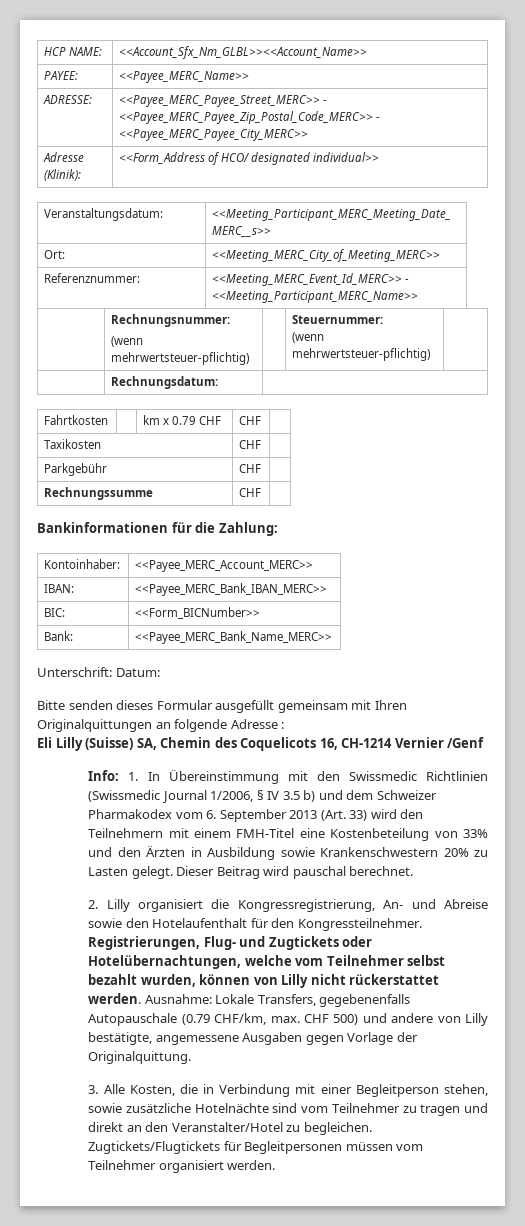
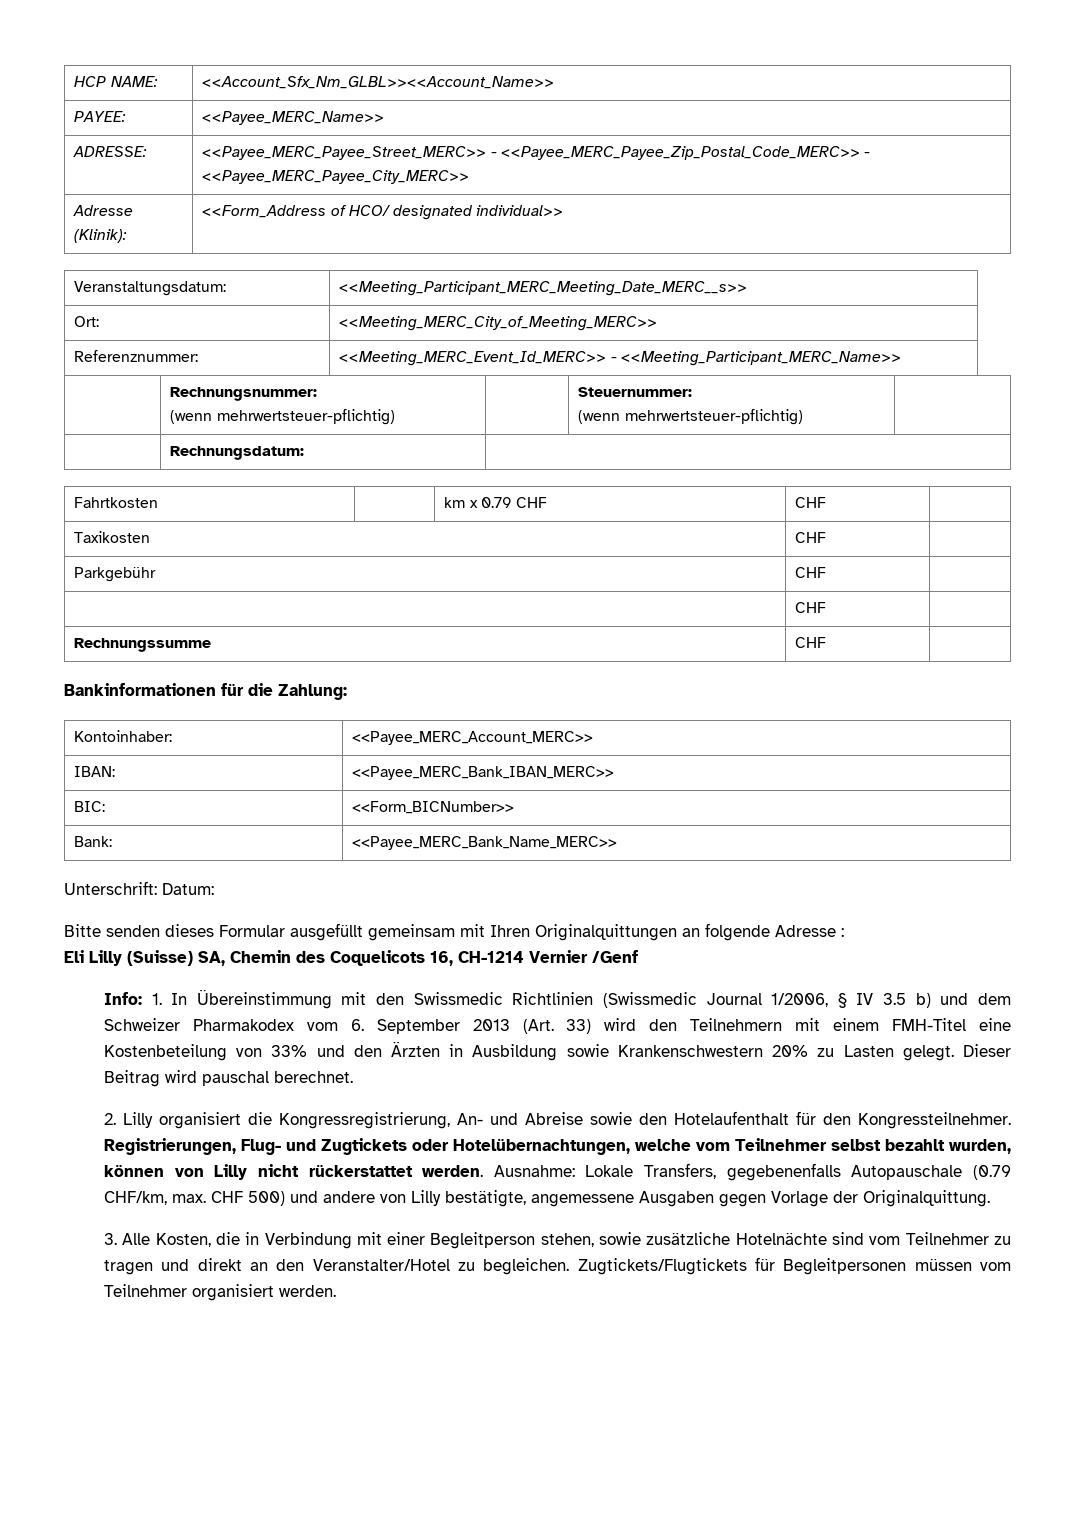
(262, 468) none -> [795,602,827,613] // | CHF |

